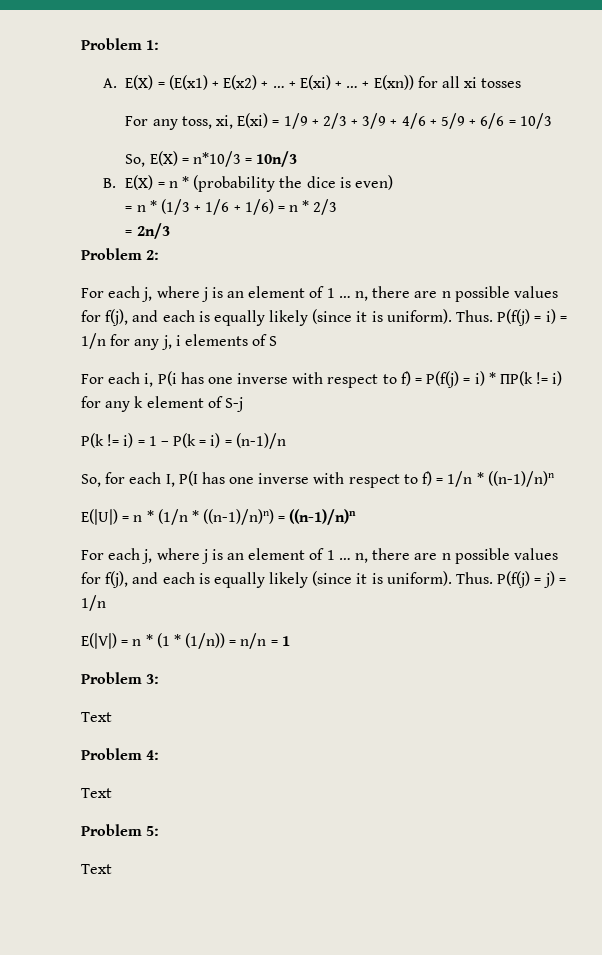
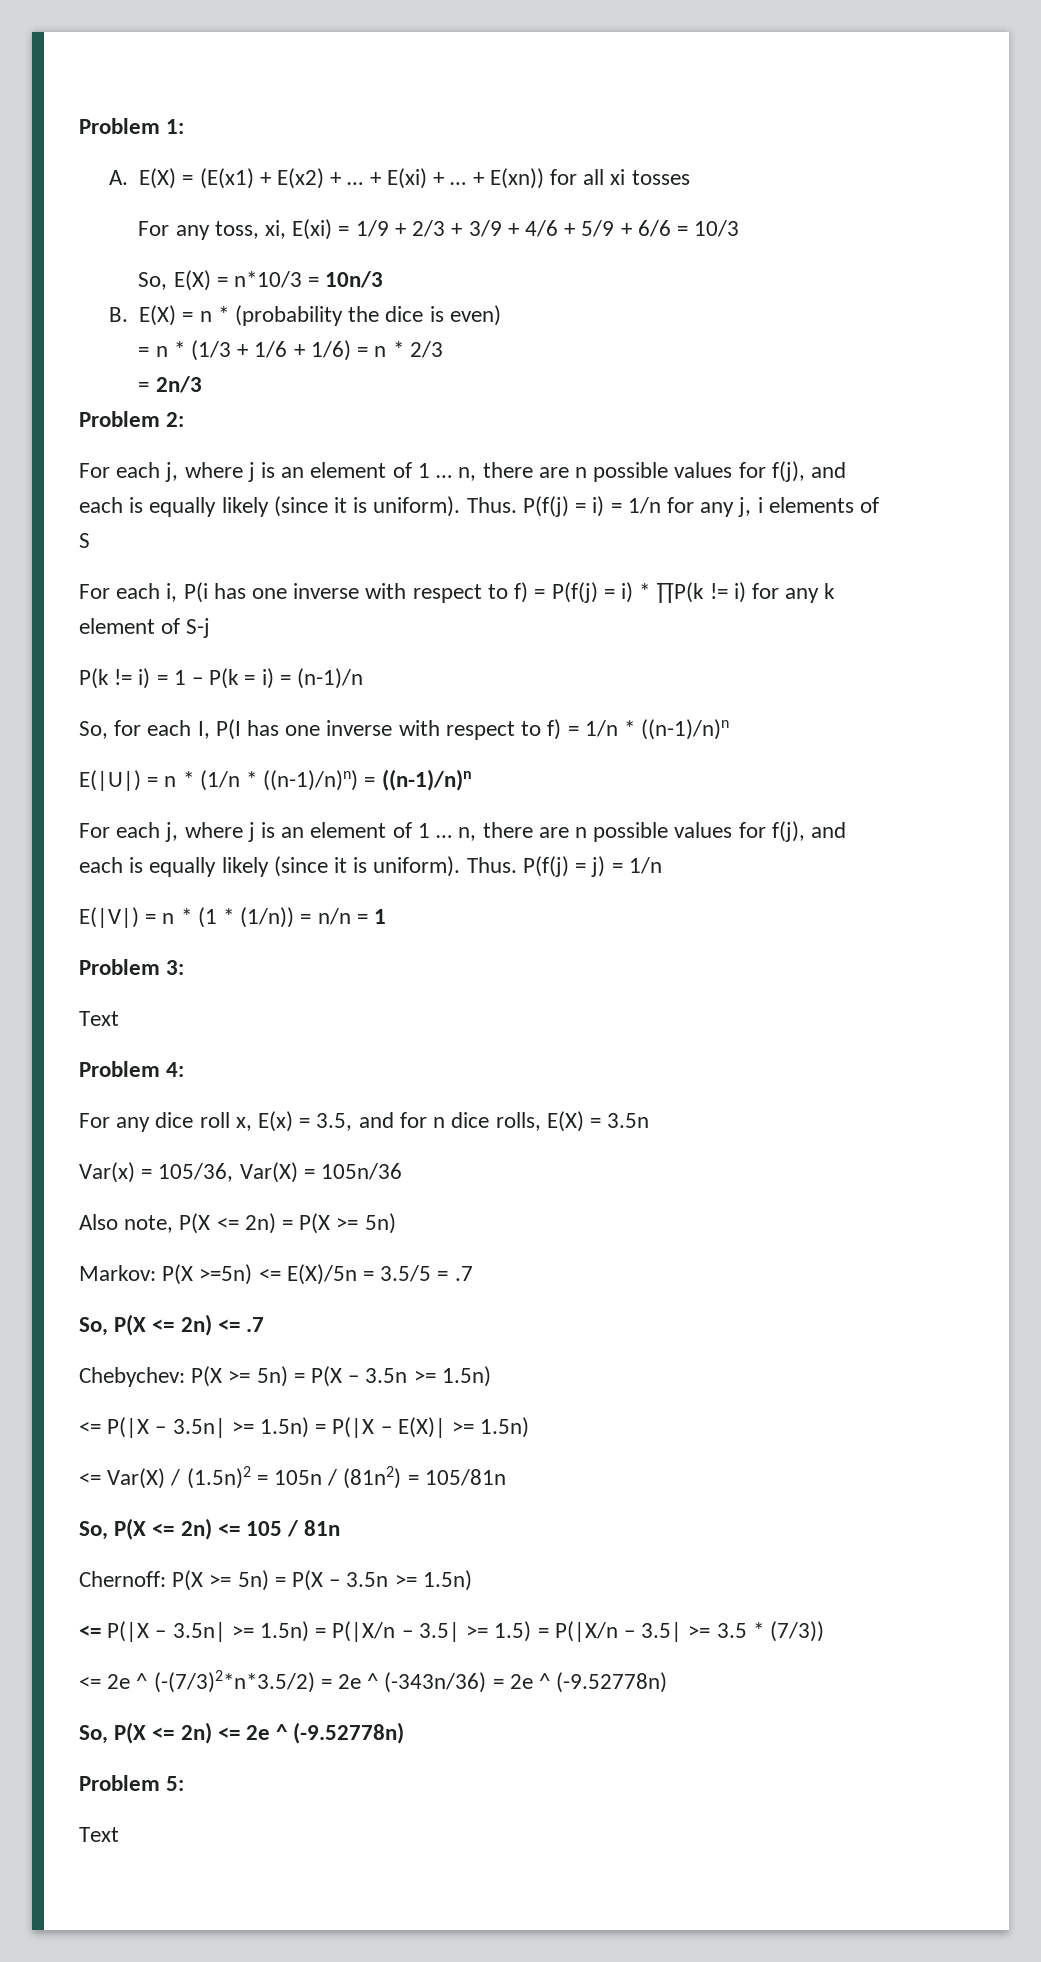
[81,788,112,798] Text -> [79,1111,650,1132] [79,1162,403,1183] [79,1213,396,1234] [79,1264,473,1285] [79,1314,265,1336] [79,1366,491,1387] [79,1417,530,1438] [79,1466,506,1489] [79,1518,341,1540] [79,1570,472,1591] [79,1621,824,1642] [79,1670,668,1693] [79,1722,405,1744] For any dice roll x, E(x) = 3.5, and for n dice rolls, E(X) = 3.5n // Var(x) = 105/36, Var(X) = 105n/36 // Also note, P(X <= 2n) = P(X >= 5n) // Markov: P(X >=5n) <= E(X)/5n = 3.5/5 = .7 // So, P(X <= 2n) <= .7 // Chebychev: P(X >= 5n) = P(X – 3.5n >= 1.5n) // <= P(|X – 3.5n| >= 1.5n) = P(|X – E(X)| >= 1.5n) // <= Var(X) / (1.5n)2 = 105n / (81n2) = 105/81n // So, P(X <= 2n) <= 105 / 81n // Chernoff: P(X >= 5n) = P(X – 3.5n >= 1.5n) // <= P(|X – 3.5n| >= 1.5n) = P(|X/n – 3.5| >= 1.5) = P(|X/n – 3.5| >= 3.5 * (7/3)) // <= 2e ^ (-(7/3)2*n*3.5/2) = 2e ^ (-343n/36) = 2e ^ (-9.52778n) // So, P(X <= 2n) <= 2e ^ (-9.52778n)

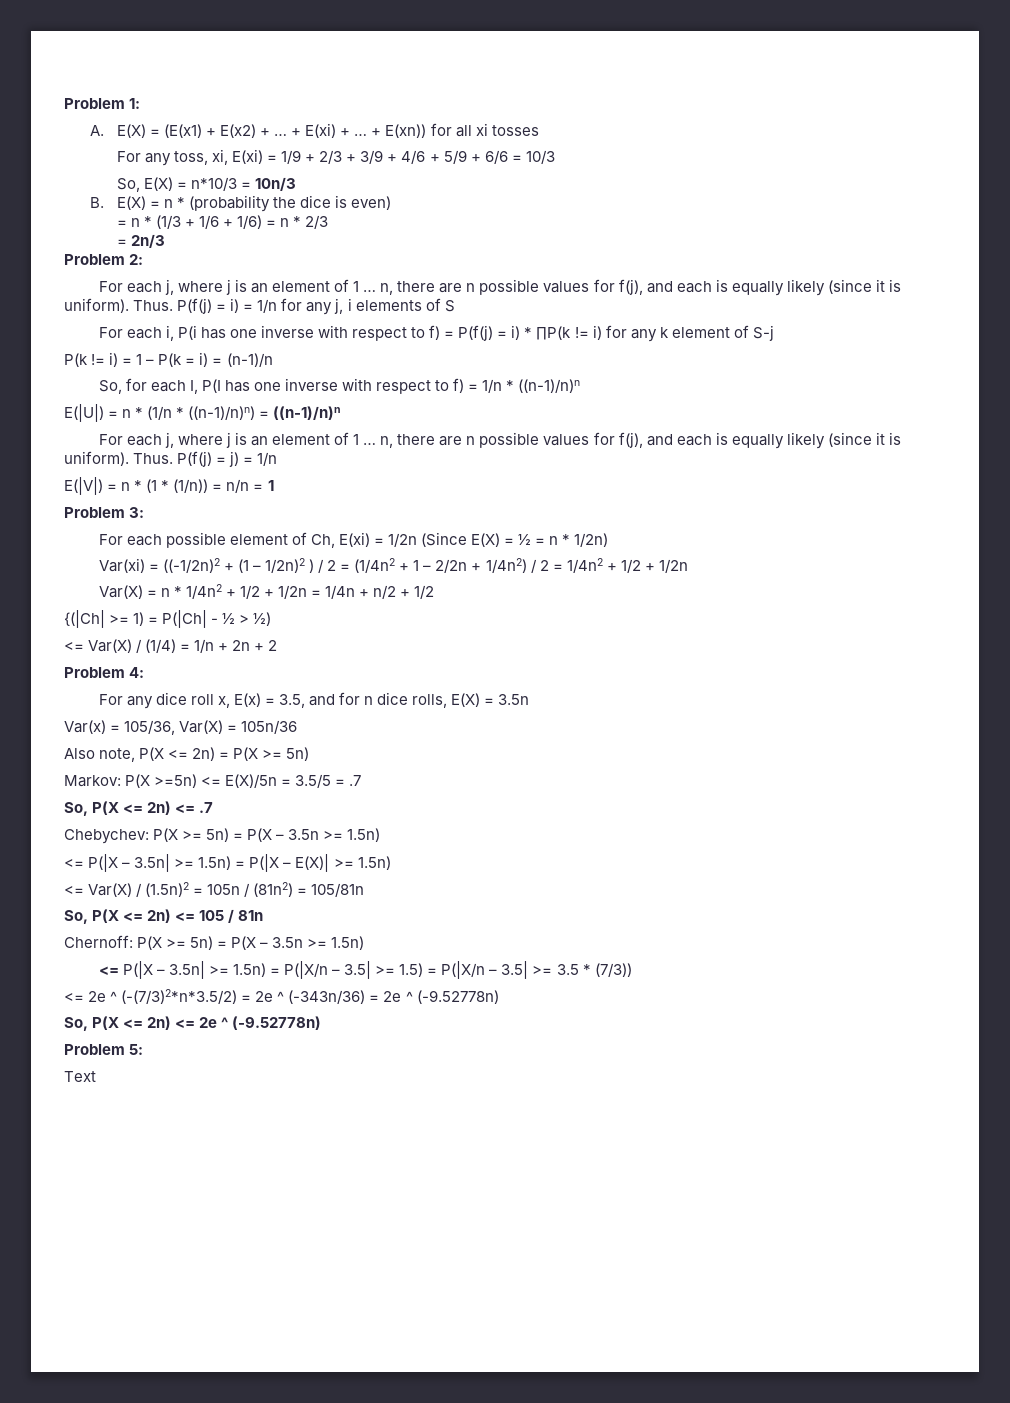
[79,1011,119,1026] Text -> [98,532,609,548] [98,558,688,573] [98,584,435,599] [64,610,272,628] [64,639,278,653] For each possible element of Ch, E(xi) = 1/2n (Since E(X) = ½ = n * 1/2n) // Var(xi) = ((-1/2n)2 + (1 – 1/2n)2 ) / 2 = (1/4n2 + 1 – 2/2n + 1/4n2) / 2 = 1/4n2 + 1/2 + 1/2n // Var(X) = n * 1/4n2 + 1/2 + 1/2n = 1/4n + n/2 + 1/2 // {(|Ch| >= 1) = P(|Ch| - ½ > ½) // <= Var(X) / (1/4) = 1/n + 2n + 2

